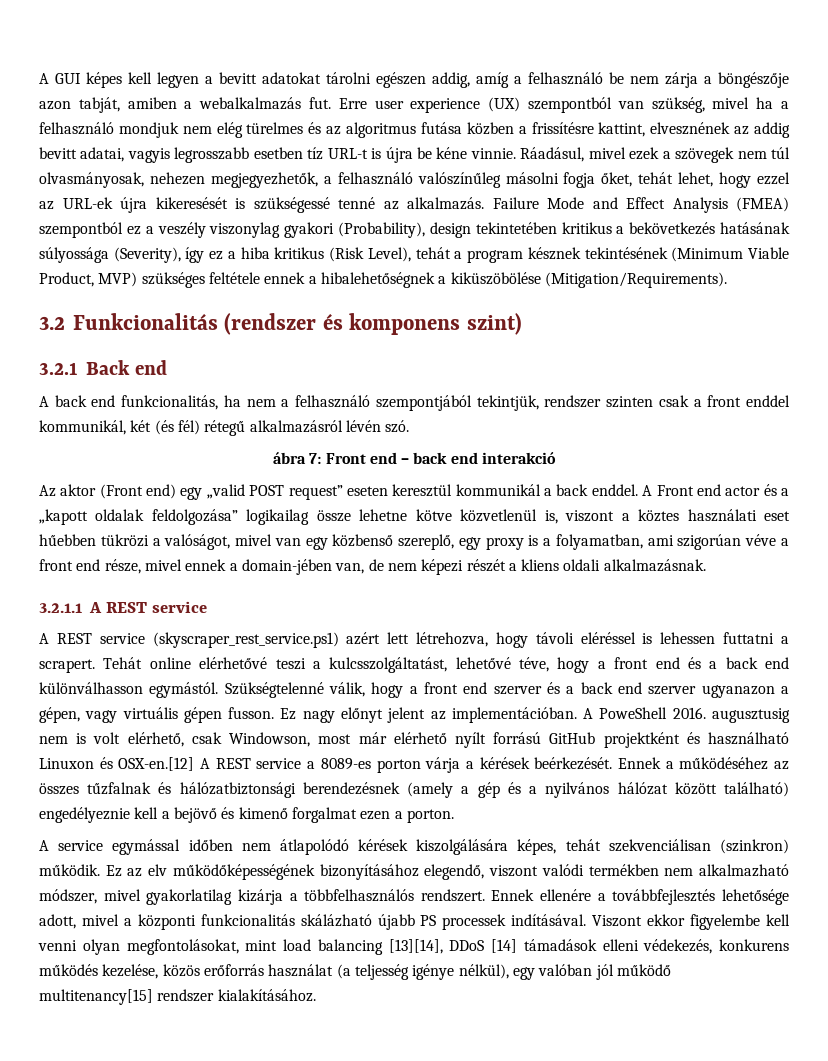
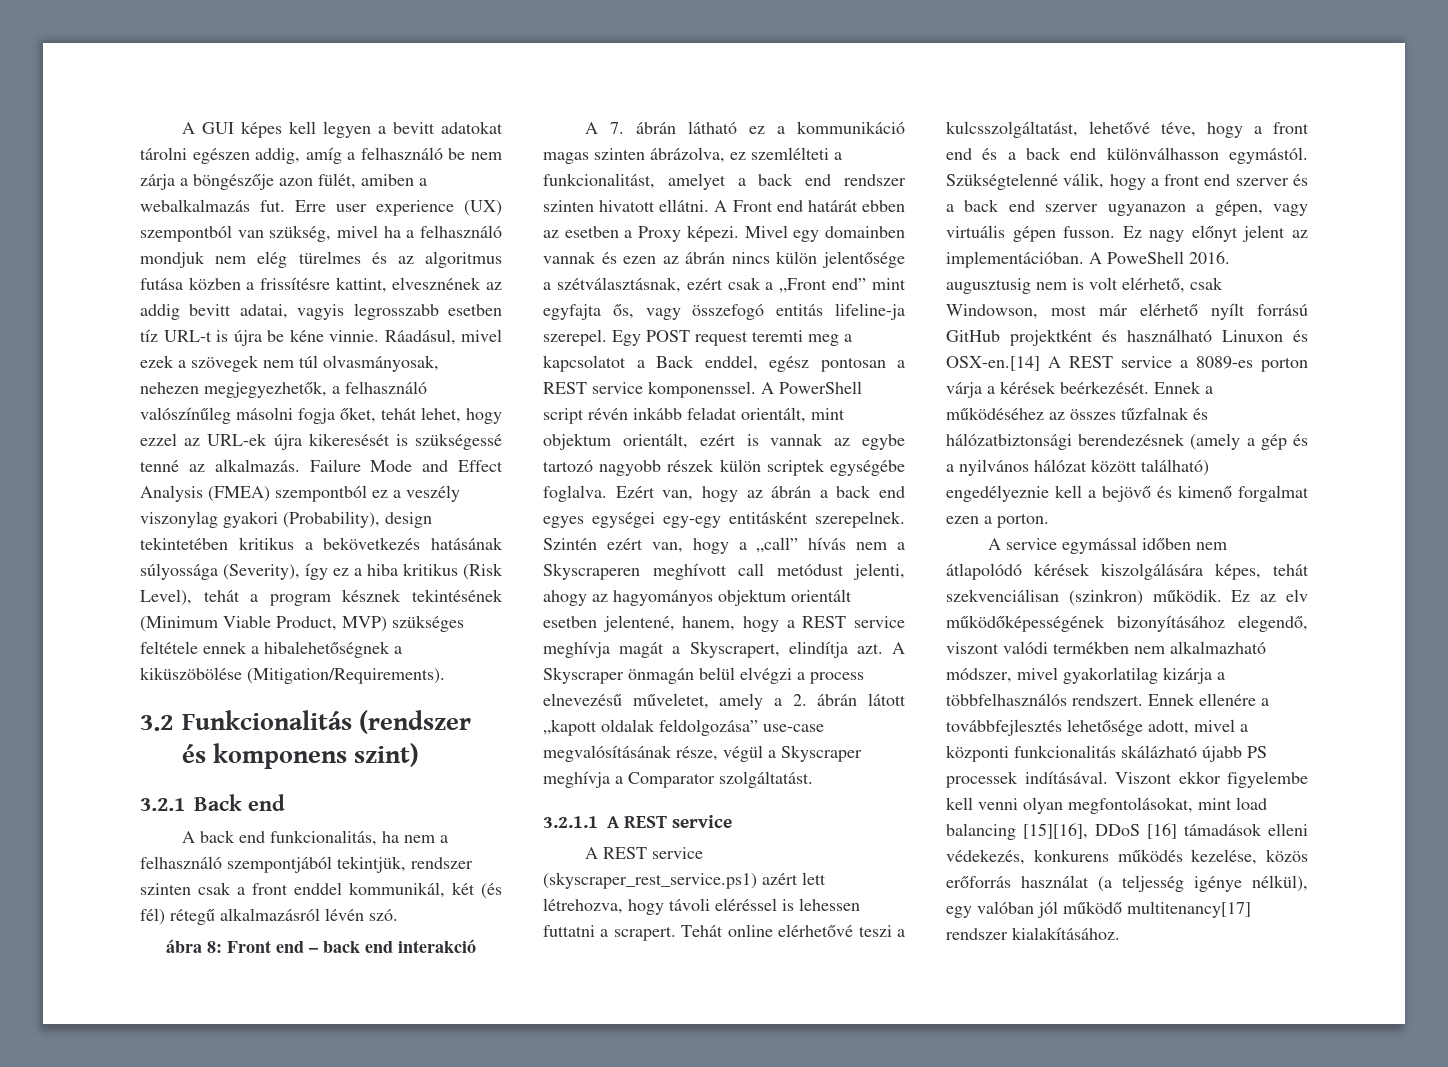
[78,97,120,113] tabját, -> [318,173,356,189] fülét,
[309,453,322,464] 7: -> [207,941,222,953] 8:
[39,484,789,500] [39,509,790,525] [39,534,789,550] [39,559,706,575] Az aktor (Front end) egy „valid POST request” eseten keresztül kommunikál a back enddel. A Front end actor és a „kapott oldalak feldolgozása” logikailag össze lehetne kötve közvetlenül is, viszont a köztes használati eset hűebben tükrözi a valóságot, mivel van egy közbenső szereplő, egy proxy is a folyamatban, ami szigorúan véve a front end része, mivel ennek a domain-jében van, de nem képezi részét a kliens oldali alkalmazásnak. -> [585,121,905,134] [543,147,842,164] [543,173,906,190] [543,199,905,212] [543,225,905,242] [543,251,905,268] [543,277,906,293] [543,303,905,320] [543,329,852,346] [543,355,905,372] [543,381,862,398] [543,407,845,424] [543,433,905,450] [543,459,905,476] [543,485,905,502] [543,511,905,528] [543,537,905,554] [543,563,905,580] [543,589,852,606] [543,615,905,632] [543,641,905,658] [543,667,864,684] [543,693,906,710] [543,719,824,736] [543,745,862,762] [543,771,813,788] A 7. ábrán látható ez a kommunikáció magas szinten ábrázolva, ez szemlélteti a funkcionalitást, amelyet a back end rendszer szinten hivatott ellátni. A Front end határát ebben az esetben a Proxy képezi. Mivel egy domainben vannak és ezen az ábrán nincs külön jelentősége a szétválasztásnak, ezért csak a „Front end” mint egyfajta ős, vagy összefogó entitás lifeline-ja szerepel. Egy POST request teremti meg a kapcsolatot a Back enddel, egész pontosan a REST service komponenssel. A PowerShell script révén inkább feladat orientált, mint objektum orientált, ezért is vannak az egybe tartozó nagyobb részek külön scriptek egységébe foglalva. Ezért van, hogy az ábrán a back end egyes egységei egy-egy entitásként szerepelnek. Szintén ezért van, hogy a „call” hívás nem a Skyscraperen meghívott call metódust jelenti, ahogy az hagyományos objektum orientált esetben jelentené, hanem, hogy a REST service meghívja magát a Skyscrapert, elindítja azt. A Skyscraper önmagán belül elvégzi a process elnevezésű műveletet, amely a 2. ábrán látott „kapott oldalak feldolgozása” use-case megvalósításának része, végül a Skyscraper meghívja a Comparator szolgáltatást.
[118,757,195,771] OSX-en.[12] -> [946,356,1040,371] OSX-en.[14]
[388,939,517,954] [13][14], DDoS [14] -> [1023,823,1177,839] [15][16], DDoS [16]
[39,989,153,1005] multitenancy[15] -> [1127,901,1251,918] multitenancy[17]

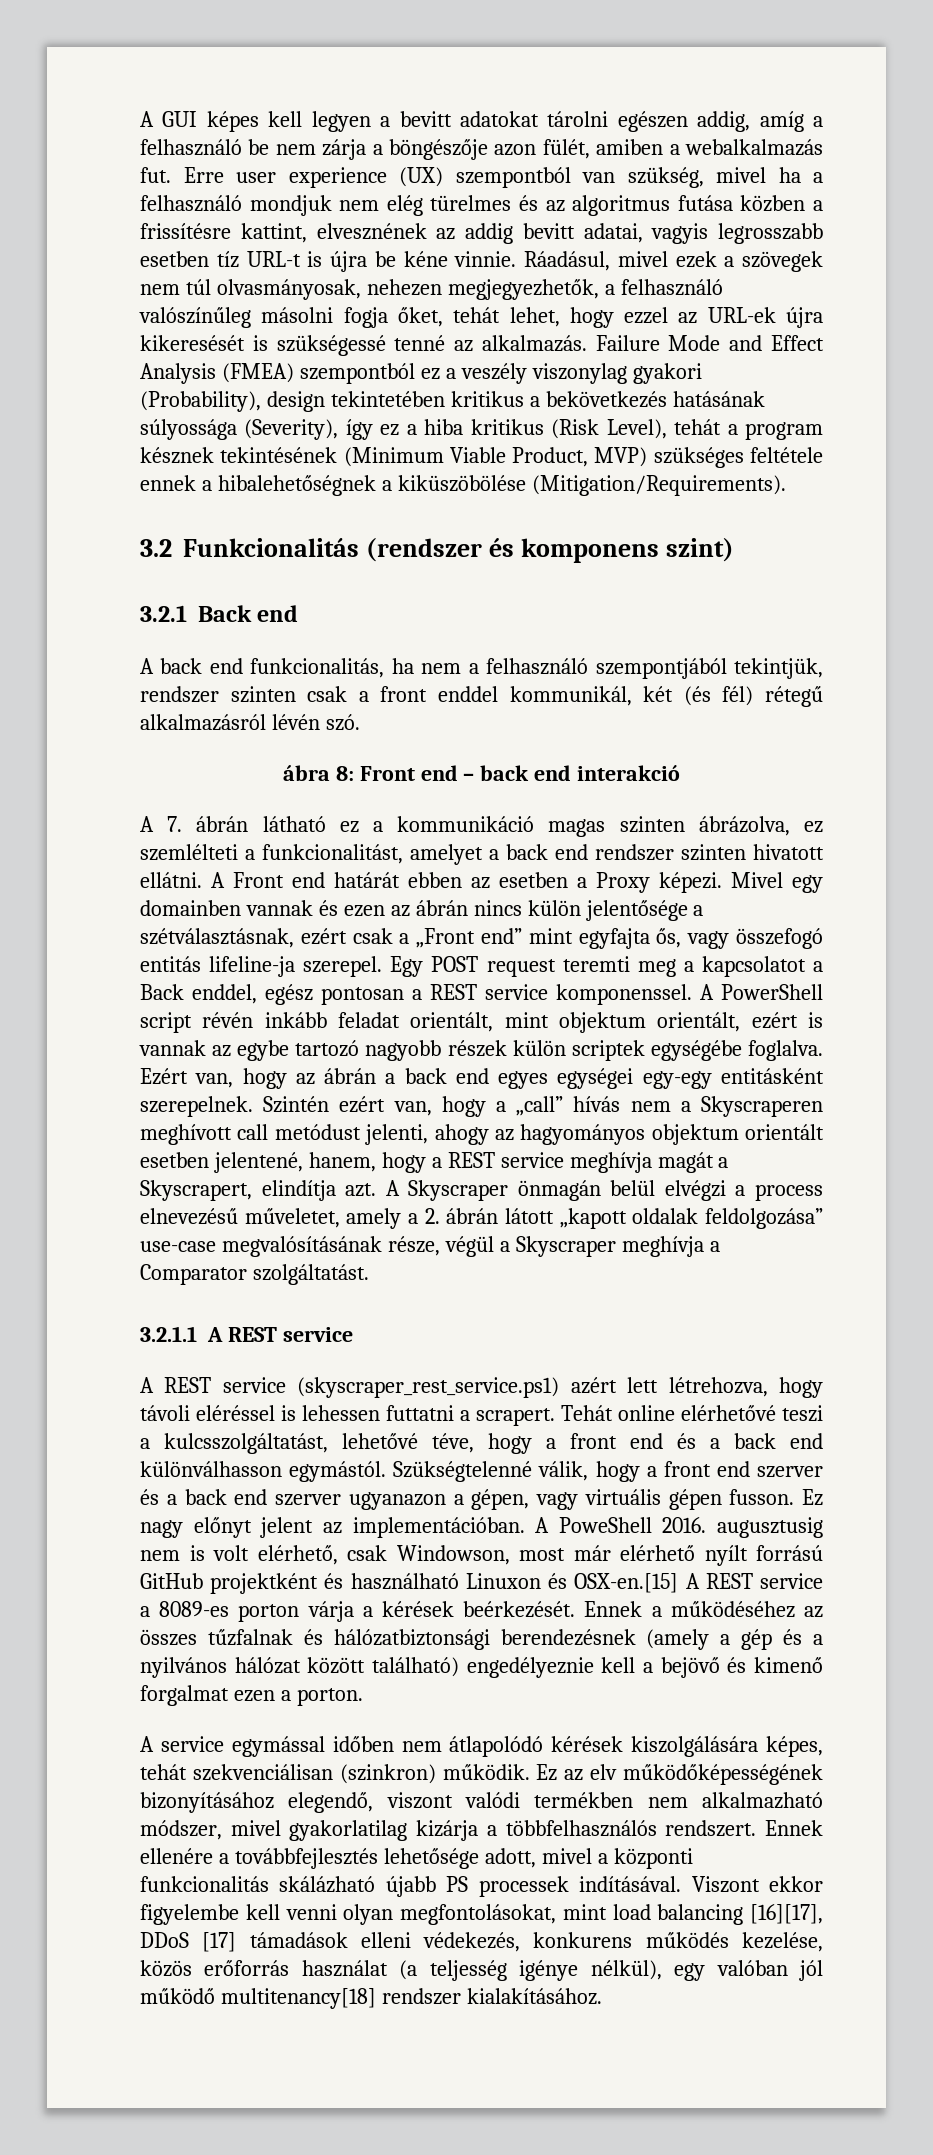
[946,356,1040,371] OSX-en.[14] -> [574,1573,679,1593] OSX-en.[15]
[1023,823,1177,839] [15][16], DDoS [16] -> [750,1904,823,1924] [140,1932,237,1952] [16][17], DDoS [17]
[1127,901,1251,918] multitenancy[17] -> [220,1988,376,2009] multitenancy[18]

